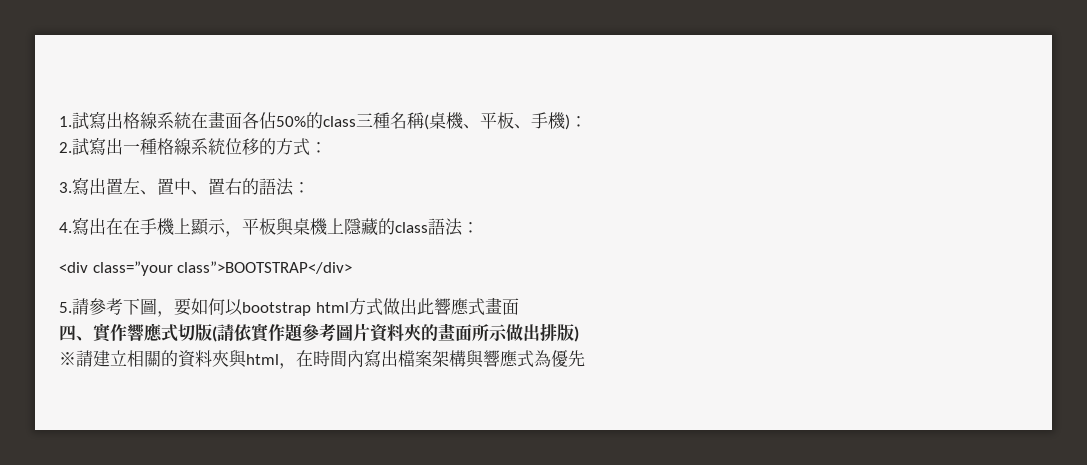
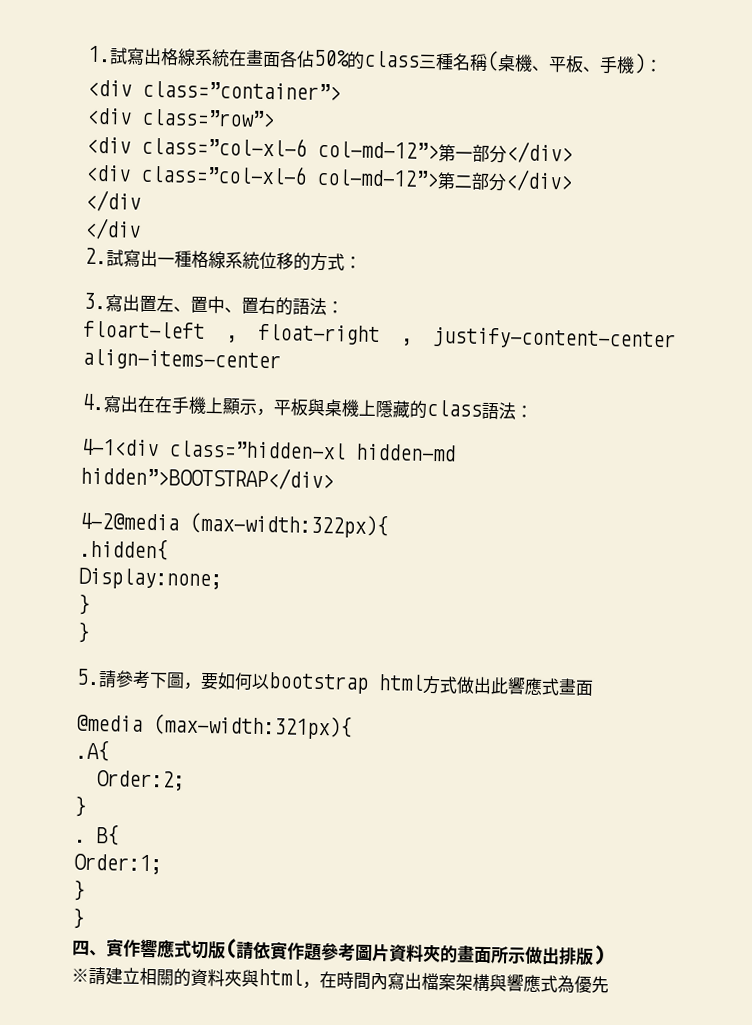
(587, 121) none -> [87,79,341,101] [86,107,275,128] [86,135,573,164] [85,163,573,192] [85,189,141,212] [84,217,141,240] // <div class=”container”> // <div class=”row”> // <div class=”col-xl-6 col-md-12”>第一部分</div> // <div class=”col-xl-6 col-md-12”>第二部分</div> // </div // </div
(310, 187) none -> [83,320,676,351] [82,348,281,372] // floart-left , float-right , justify-content-center align-items-center
[59,261,353,276] <div class=”your class”>BOOTSTRAP</div> -> [80,438,456,462] [80,464,334,491] [79,511,388,539] [79,537,168,561] [78,567,222,591] [78,593,90,615] [77,621,90,643] 4-1<div class=”hidden-xl hidden-md hidden”>BOOTSTRAP</div> // 4-2@media (max-width:322px){ // .hidden{ // Display:none; // } // }
(519, 306) none -> [76,713,352,740] [75,739,109,762] [95,770,185,791] [74,795,86,817] [74,824,119,846] [73,853,162,875] [73,879,85,901] [72,907,84,929] // @media (max-width:321px){ // .A{ // Order:2; // } // . B{ // Order:1; // } // }

